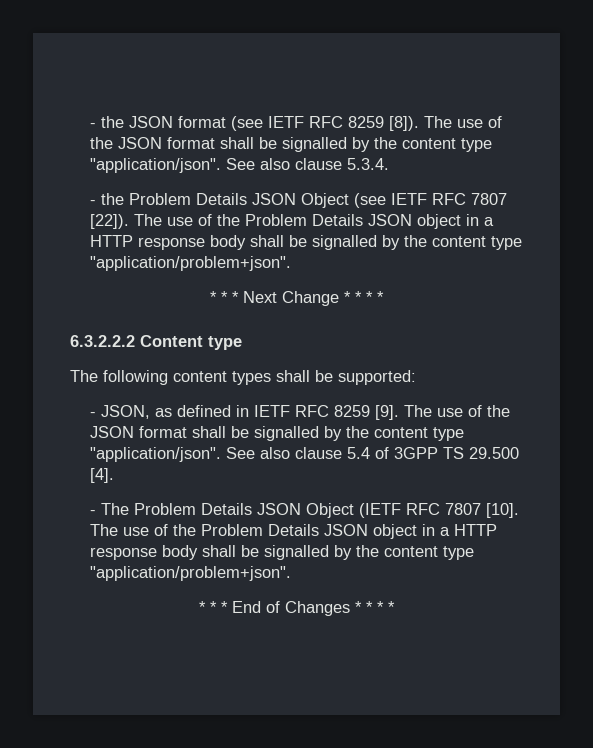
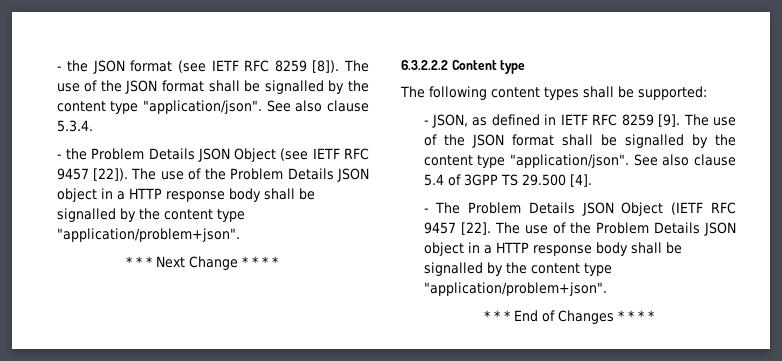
[470,193,507,205] 7807 -> [56,168,89,180] 9457
[444,503,519,518] 7807 [10]. -> [423,222,491,235] 9457 [22].

